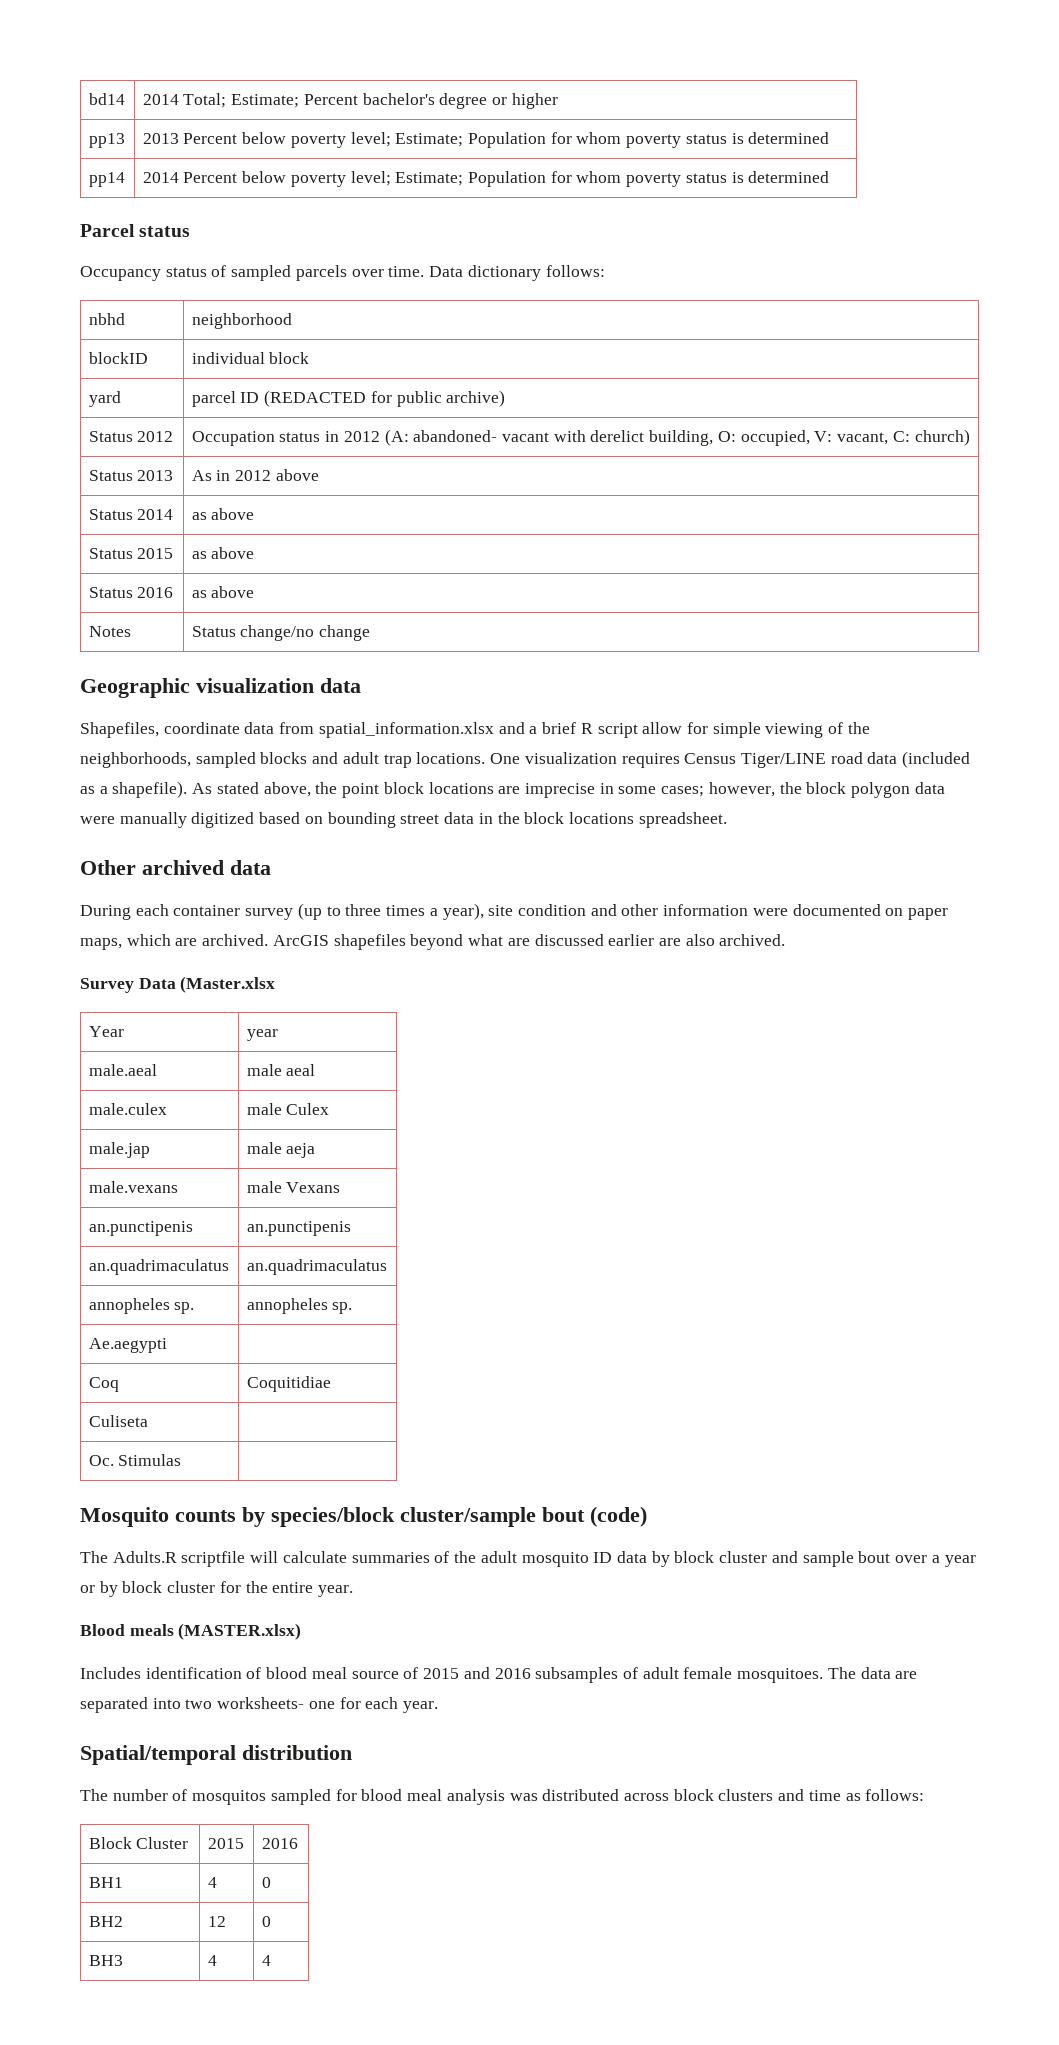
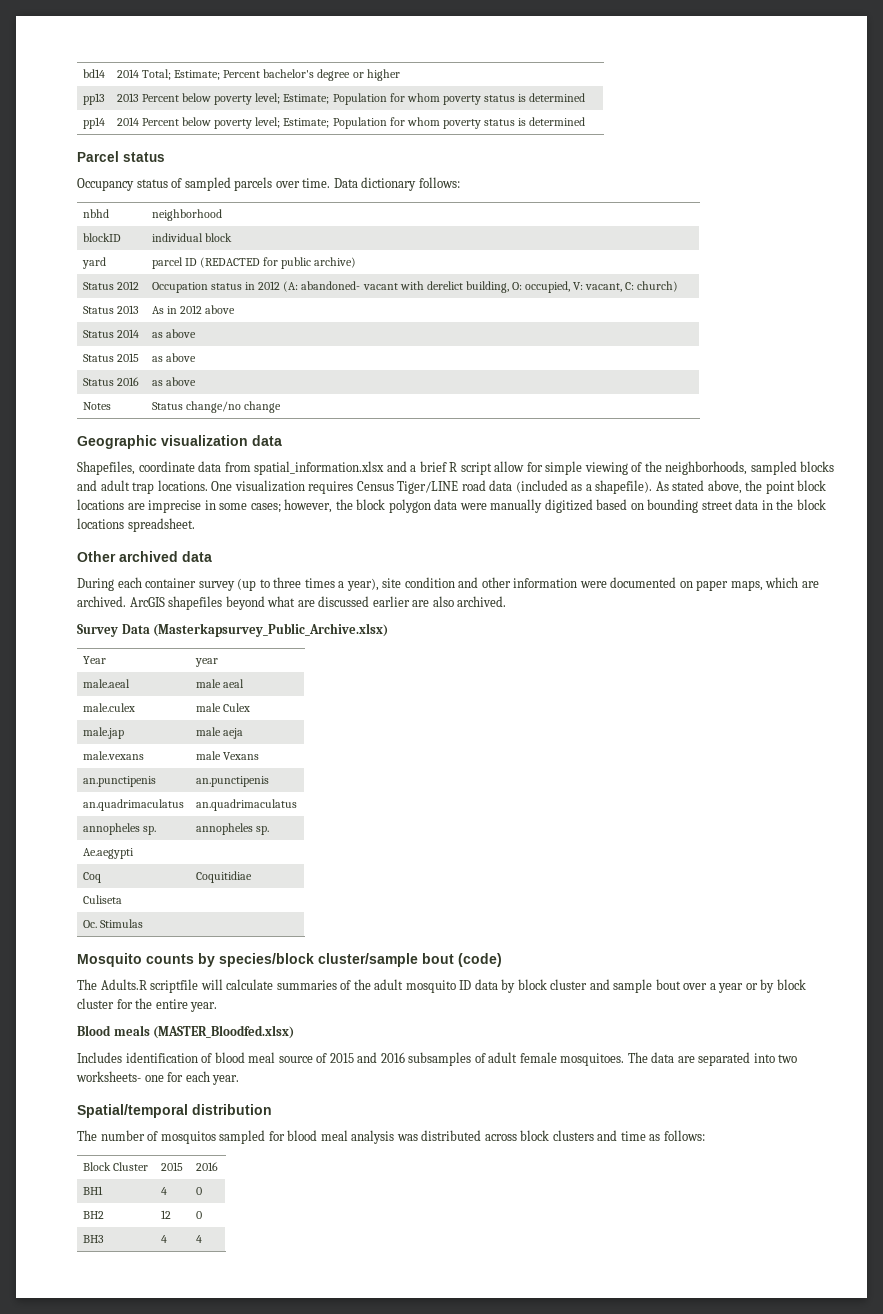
[180,976,276,993] (Master.xlsx -> [153,623,389,637] (Masterkapsurvey_Public_Archive.xlsx)
[178,1623,302,1640] (MASTER.xlsx) -> [153,1025,295,1039] (MASTER_Bloodfed.xlsx)

